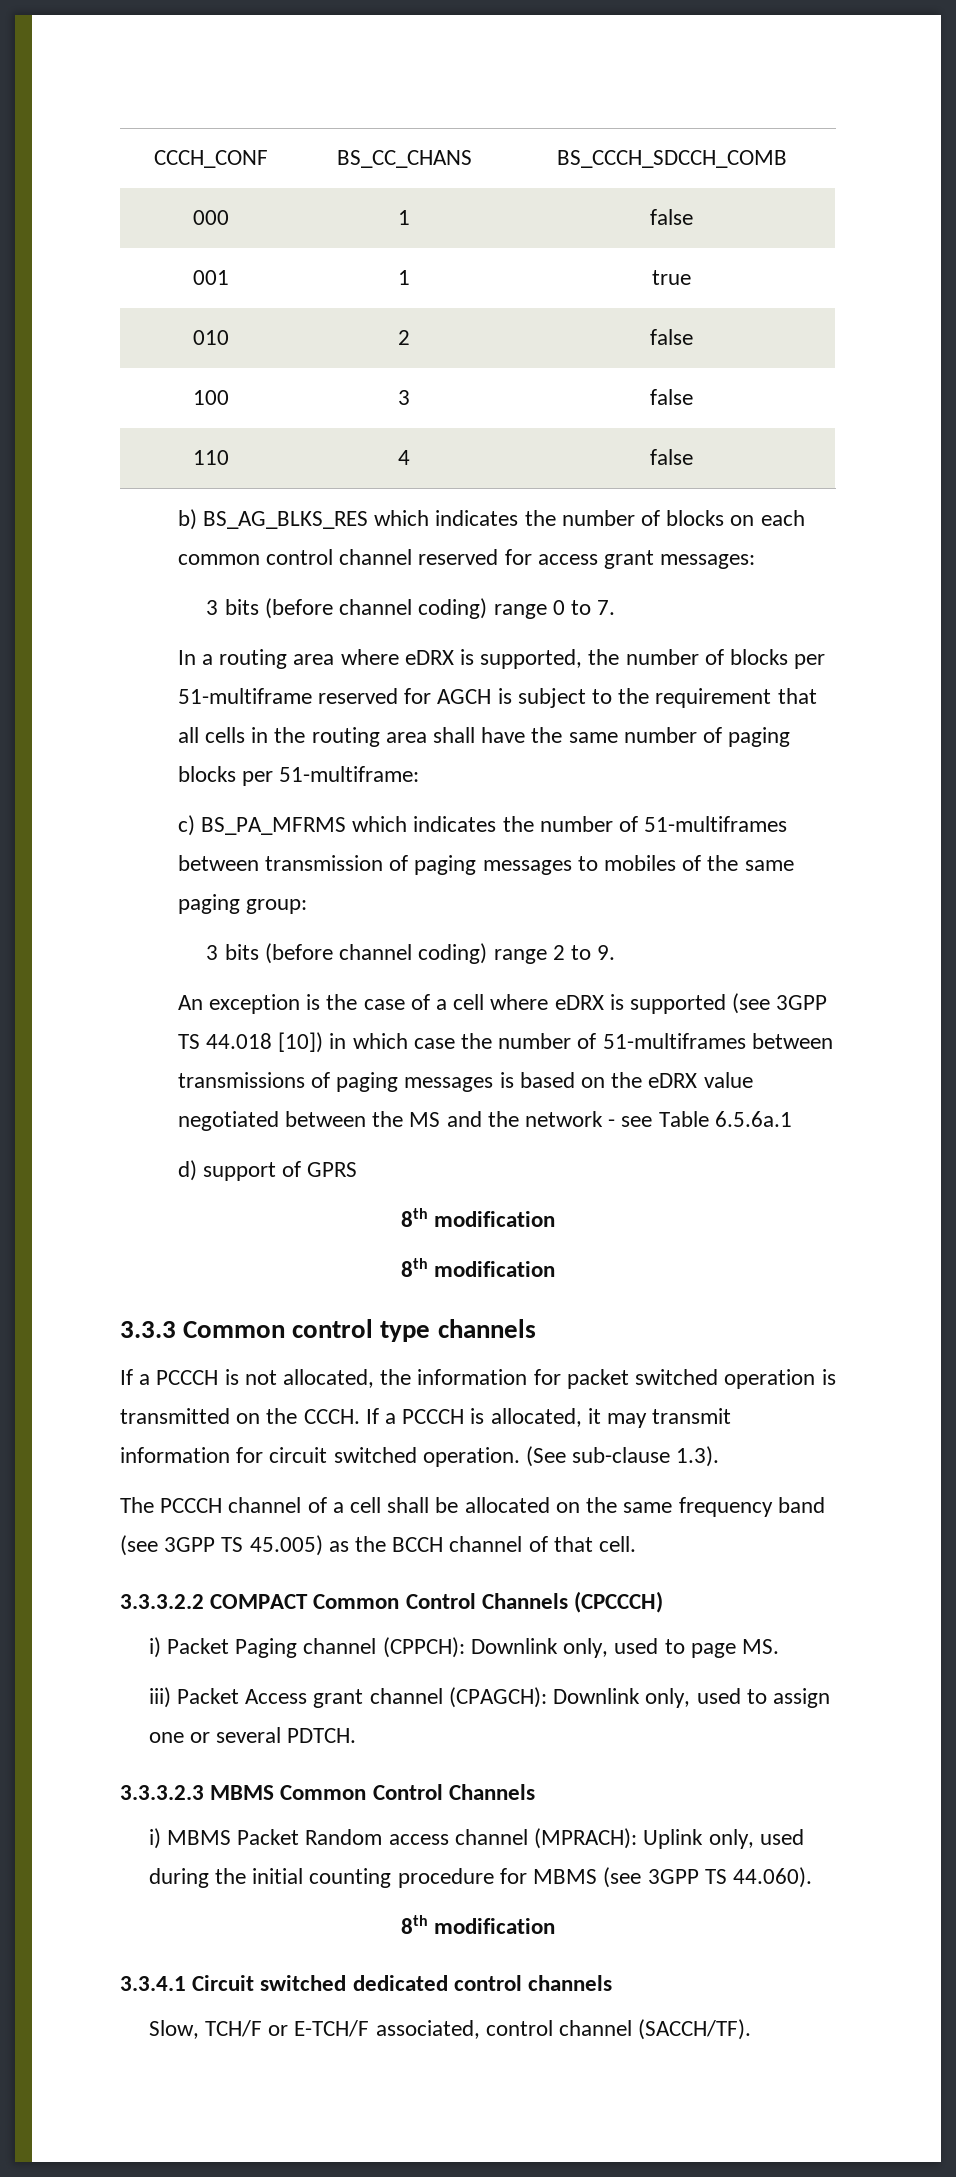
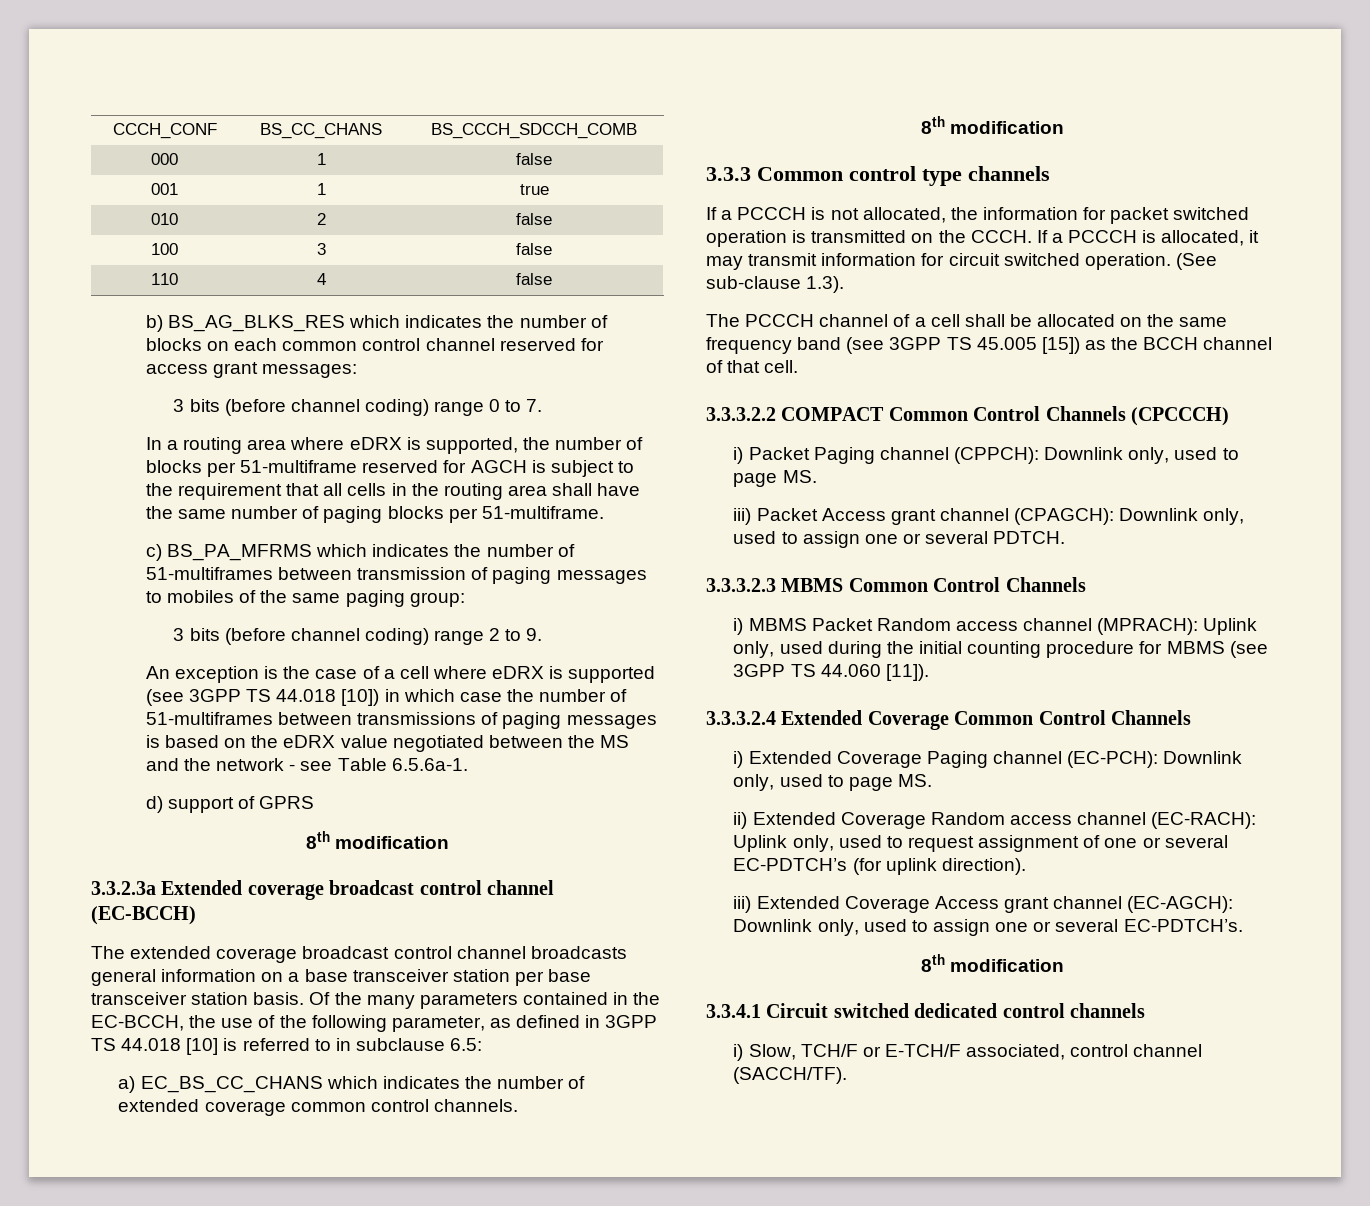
[279,766,420,782] 51-multiframe: -> [481,506,604,519] 51-multiframe.
[714,1111,792,1127] 6.5.6a.1 -> [391,758,468,771] 6.5.6a-1.
(556, 1219) none -> [91,880,554,900] [91,906,196,925] [91,946,627,963] [91,969,592,986] [91,992,661,1009] [91,1015,658,1032] [91,1038,483,1055] [118,1076,586,1093] [118,1099,518,1116] // 3.3.2.3a Extended coverage broadcast control channel (EC-BCCH) // The extended coverage broadcast control channel broadcasts general information on a base transceiver station per base transceiver station basis. Of the many parameters contained in the EC-BCCH, the use of the following parameter, as defined in 3GPP TS 44.018 [10] is referred to in subclause 6.5: // a) EC_BS_CC_CHANS which indicates the number of extended coverage common control channels.
[249,1535,323,1556] 45.005) -> [976,337,1080,354] 45.005 [15])
[732,1867,812,1888] 44.060). -> [820,664,929,681] [706,710,1191,730] [733,751,1243,768] [733,774,932,791] [733,812,1257,829] [733,835,1228,852] [733,858,1026,875] [733,896,1234,913] [733,919,1243,936] 44.060 [11]). // 3.3.3.2.4 Extended Coverage Common Control Channels // i) Extended Coverage Paging channel (EC-PCH): Downlink only, used to page MS. // ii) Extended Coverage Random access channel (EC-RACH): Uplink only, used to request assignment of one or several EC-PDTCH’s (for uplink direction). // iii) Extended Coverage Access grant channel (EC-AGCH): Downlink only, used to assign one or several EC-PDTCH’s.
(613, 1983) none -> [733,1044,744,1061] i)

